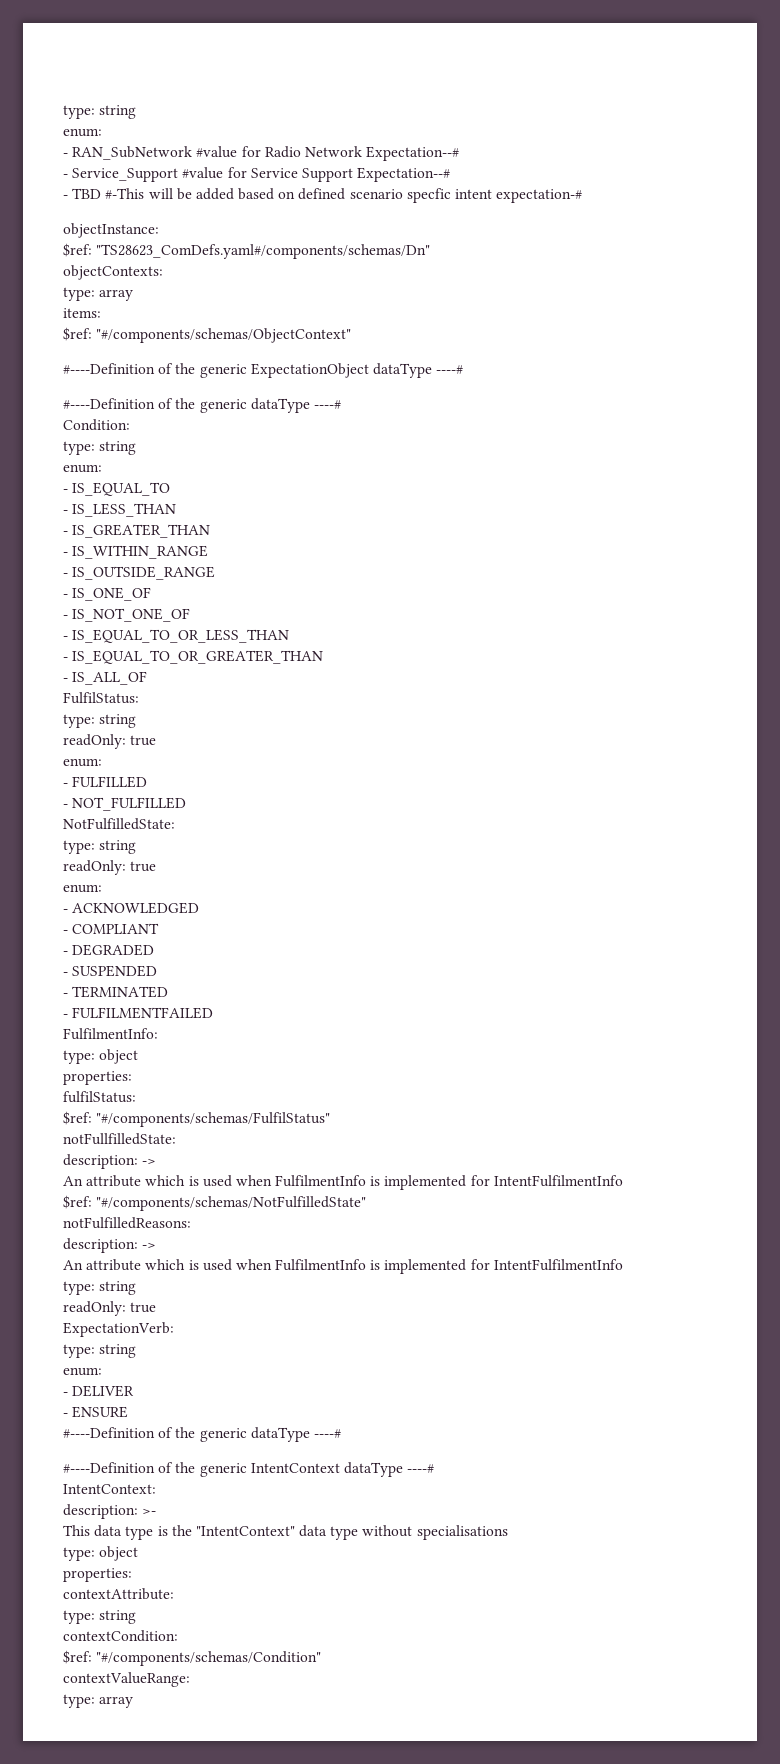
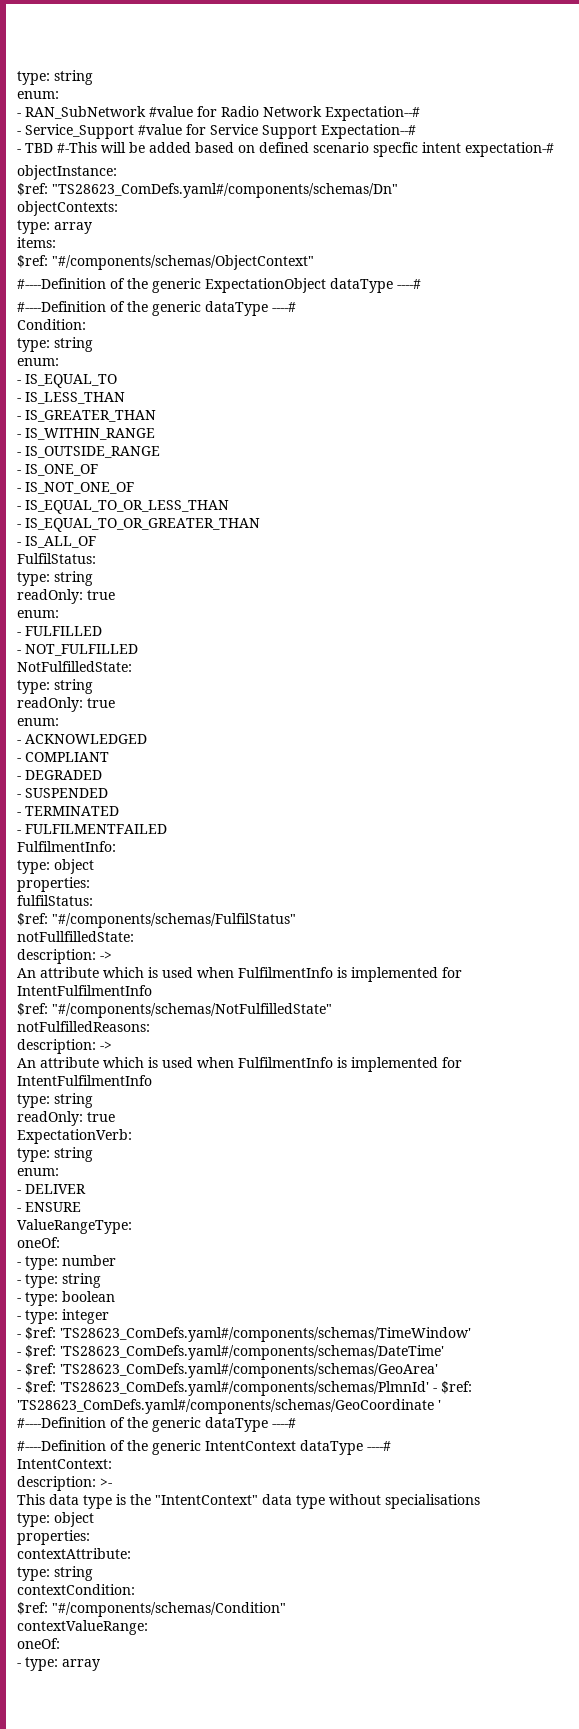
(129, 1412) none -> [17,1219,132,1234] [17,1237,60,1248] [17,1255,116,1270] [17,1273,101,1288] [17,1291,115,1306] [17,1309,109,1324] [17,1327,471,1342] [17,1345,444,1360] [17,1363,438,1378] [17,1381,472,1396] [17,1399,441,1414] // ValueRangeType: // oneOf: // - type: number // - type: string // - type: boolean // - type: integer // - $ref: 'TS28623_ComDefs.yaml#/components/schemas/TimeWindow' // - $ref: 'TS28623_ComDefs.yaml#/components/schemas/DateTime' // - $ref: 'TS28623_ComDefs.yaml#/components/schemas/GeoArea' // - $ref: 'TS28623_ComDefs.yaml#/components/schemas/PlmnId' - $ref: 'TS28623_ComDefs.yaml#/components/schemas/GeoCoordinate '
(190, 1679) none -> [17,1638,60,1649] [17,1663,21,1667] oneOf: // -

